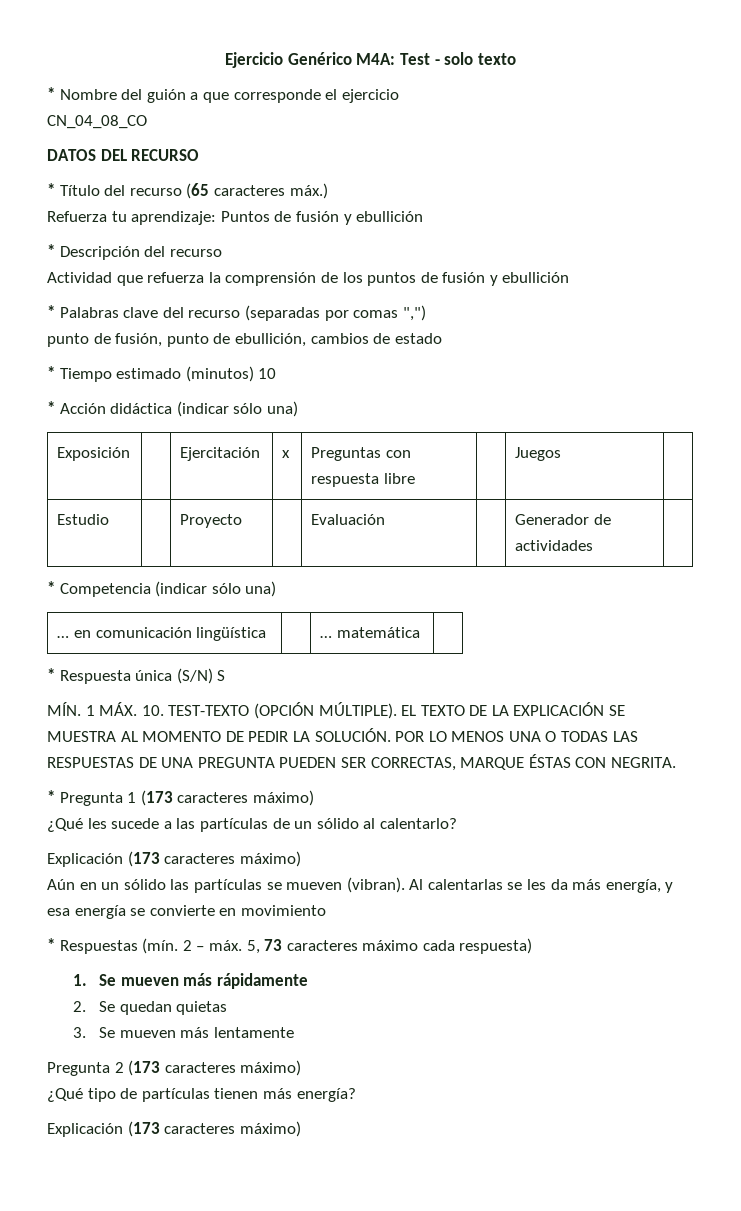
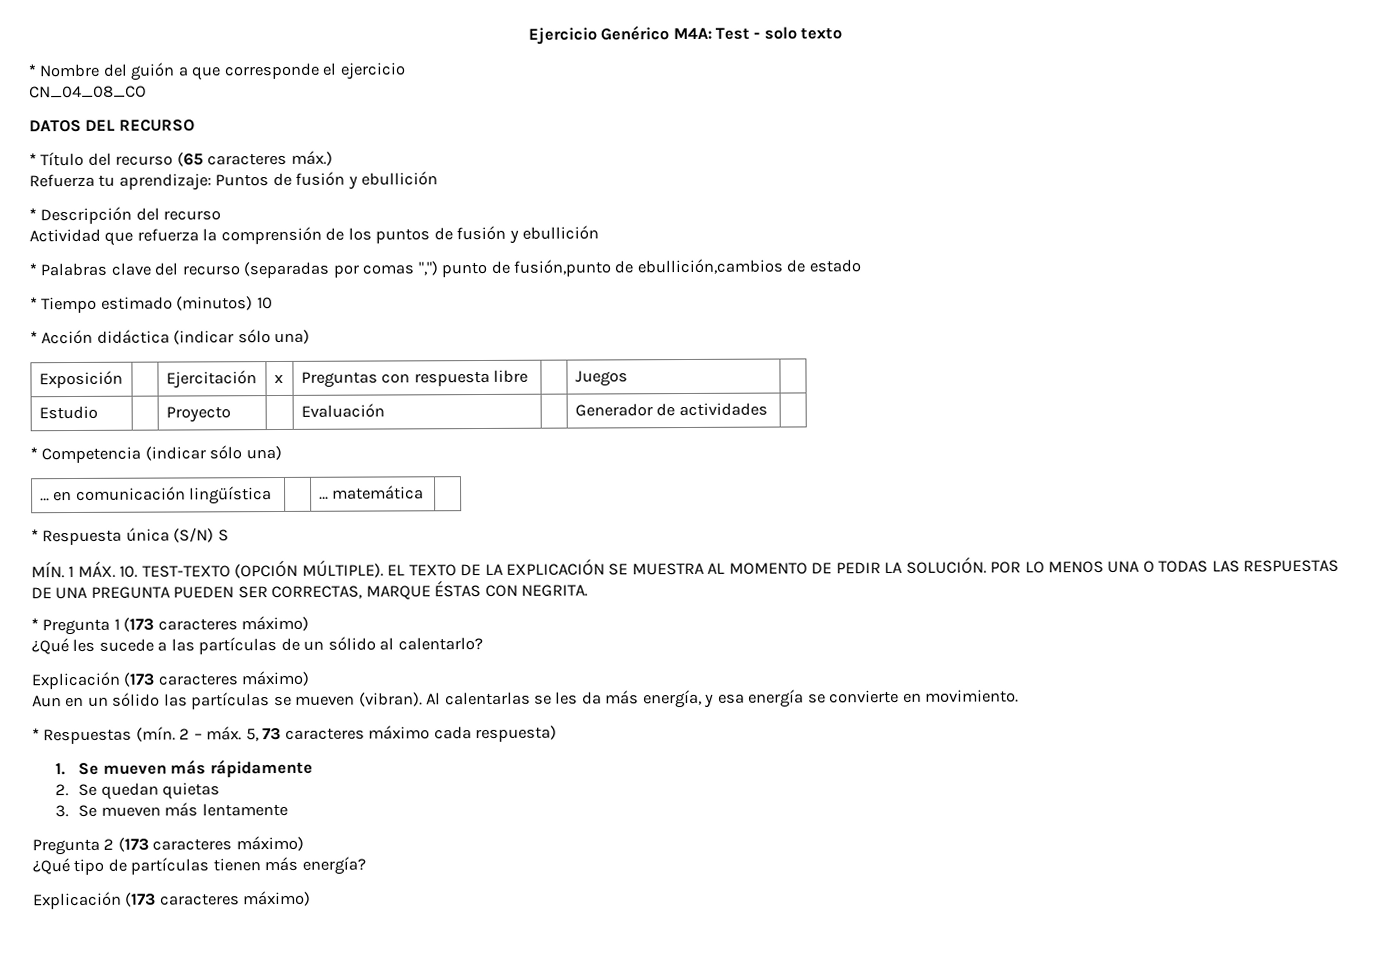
[47,333,369,347] // punto de fusión, punto de ebullición, cambios -> [441,258,783,278] punto de fusión,punto de ebullición,cambios
[47,879,75,890] Aún -> [32,695,62,708] Aun
[240,905,326,916] movimiento -> [925,689,1020,703] movimiento.

